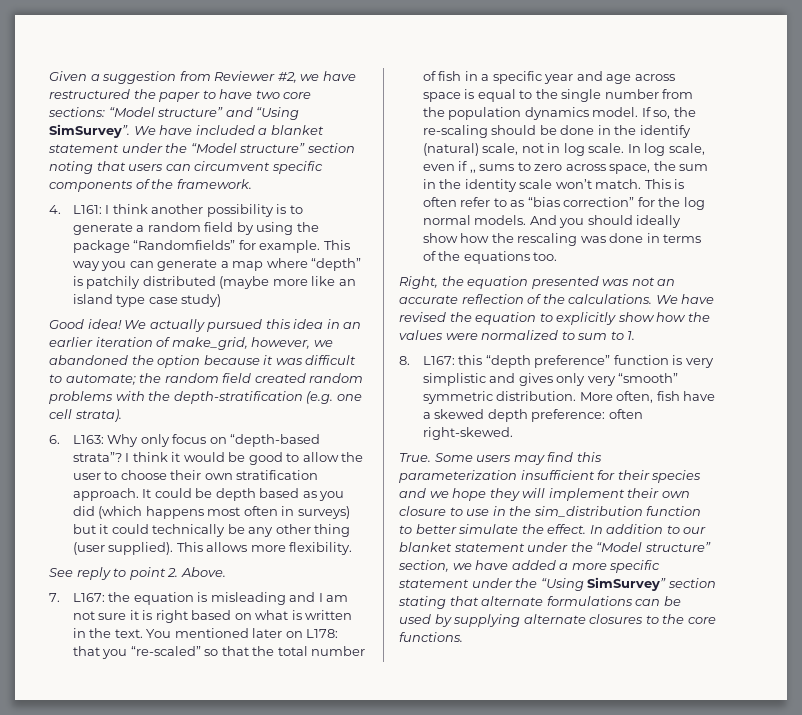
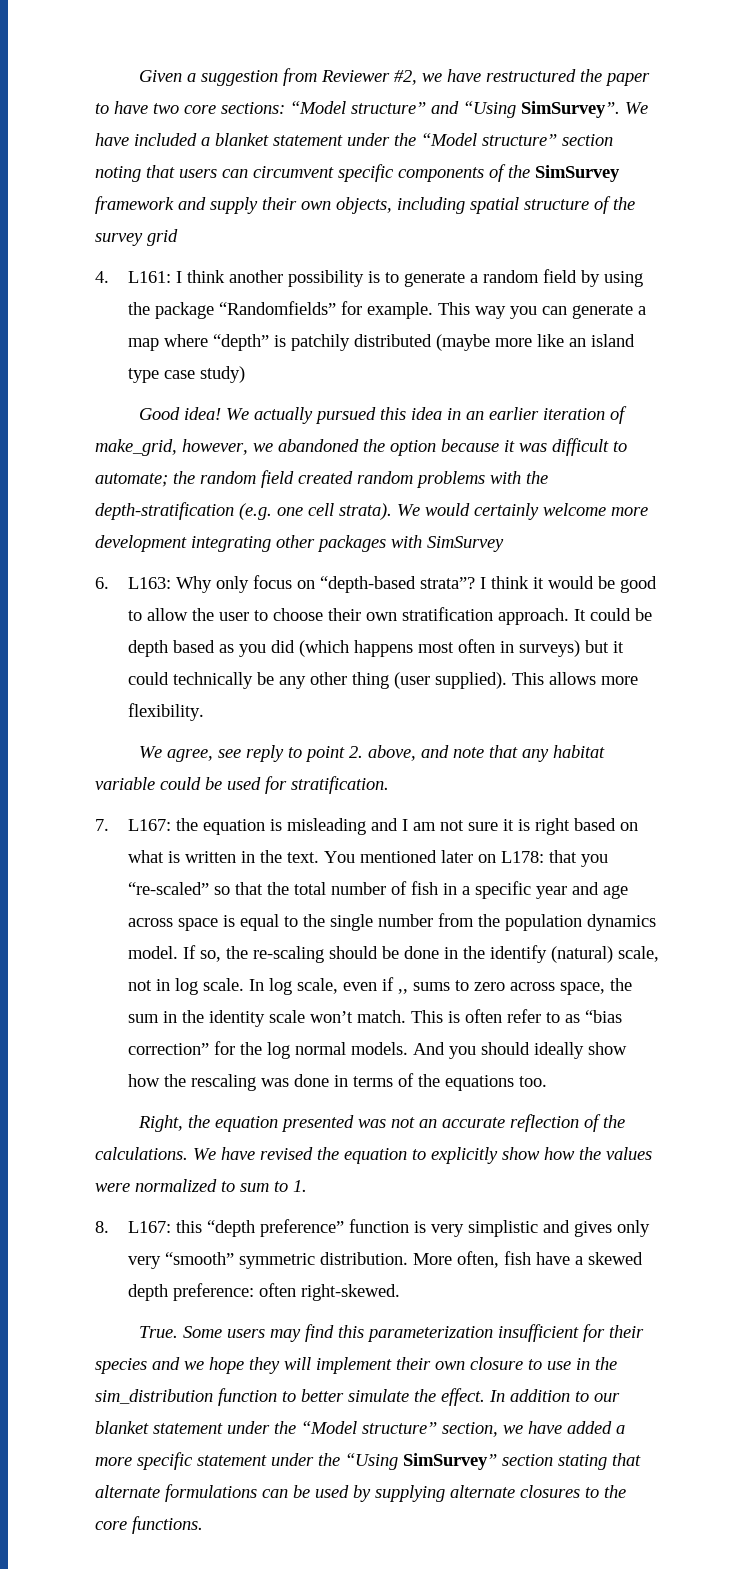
[176,179,252,189] framework. -> [535,165,620,182] [95,196,635,214] [95,229,178,246] SimSurvey framework and supply their own objects, including spatial structure of the survey grid
(122, 415) none -> [397,503,648,520] [95,535,504,552] We would certainly welcome more development integrating other packages with SimSurvey
[49,568,73,577] See -> [138,746,241,762] We agree, see
[180,567,226,577] Above. -> [367,745,605,762] [95,776,389,794] above, and note that any habitat variable could be used for stratification.

